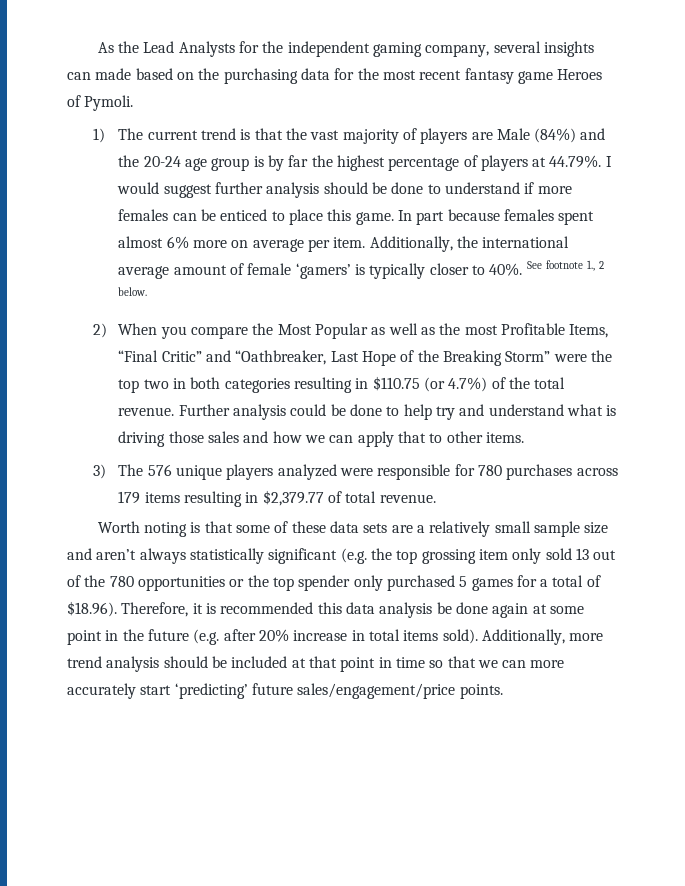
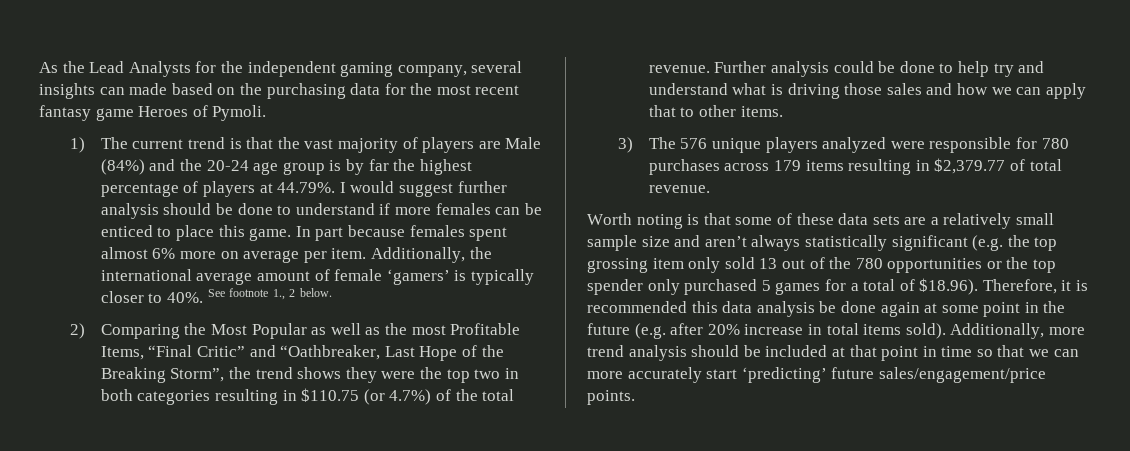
[118,323,248,339] When you compare -> [100,324,180,339] Comparing
[505,351,551,362] Storm” -> [170,367,377,383] Storm”, the trend shows they

